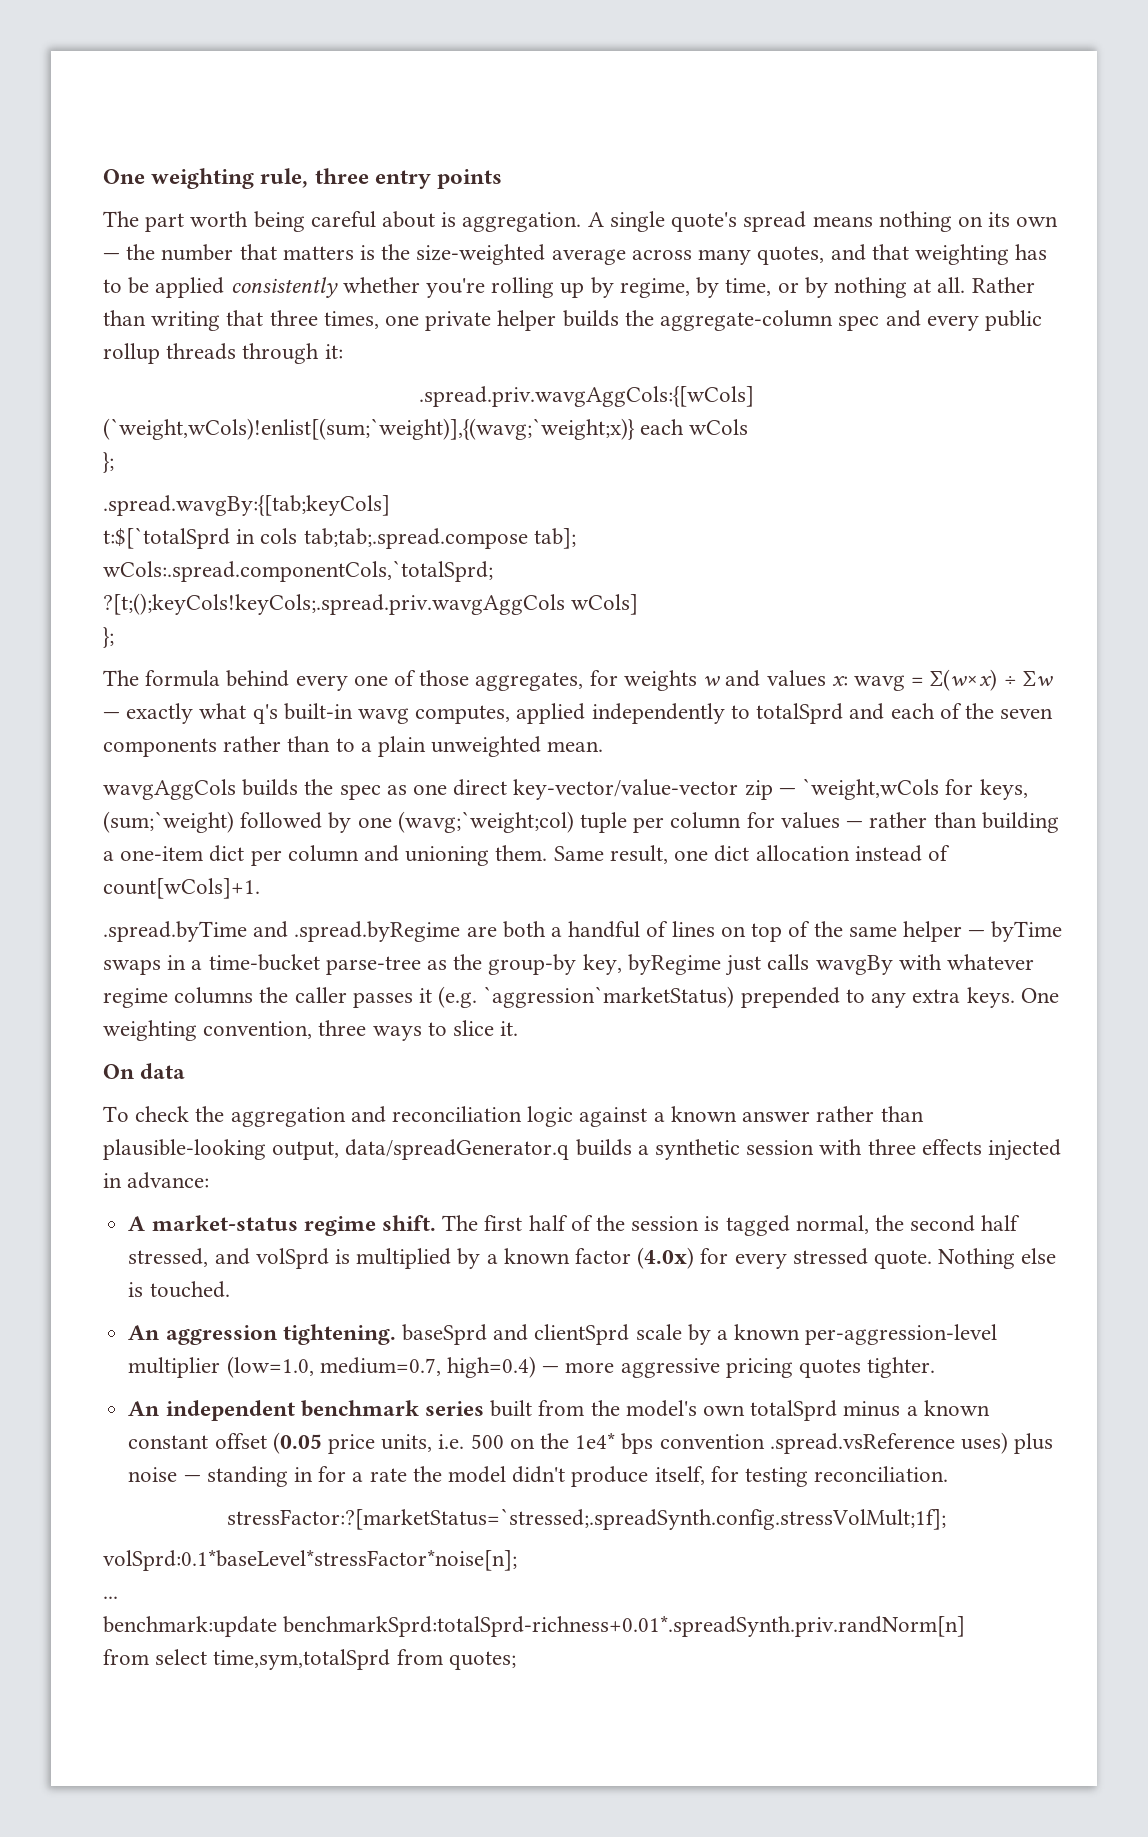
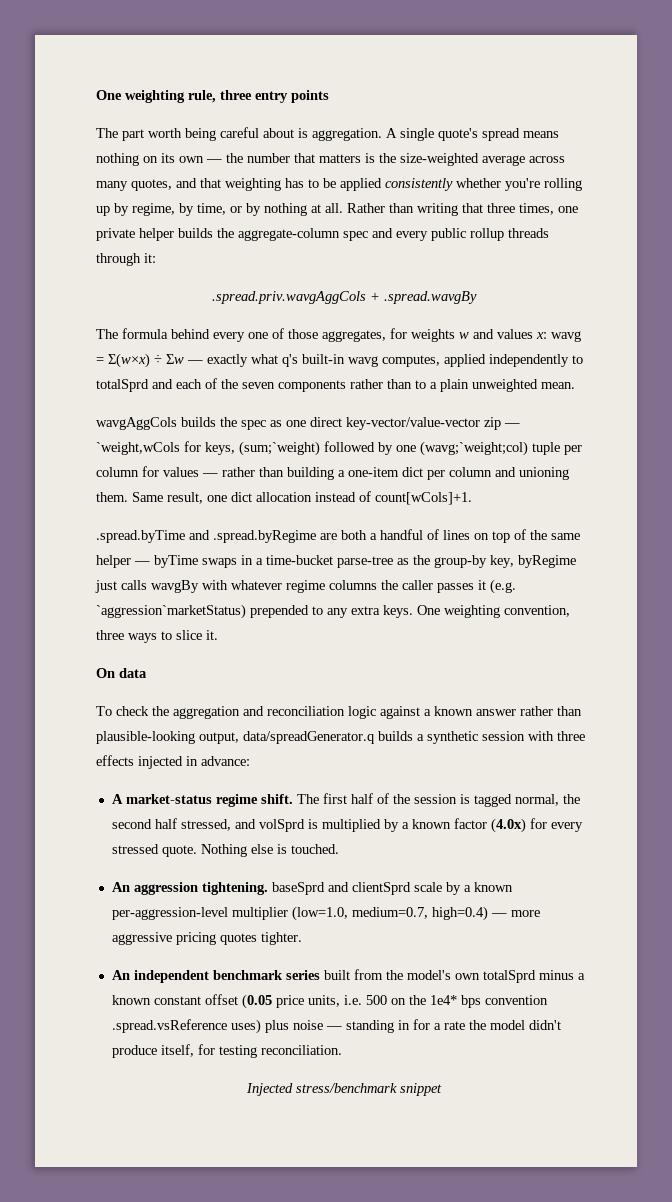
[418,386,754,407] [103,418,749,440] [103,452,114,473] [103,495,390,516] [103,527,576,549] [103,560,493,582] [103,593,639,615] [103,627,114,648] .spread.priv.wavgAggCols:{[wCols] // (`weight,wCols)!enlist[(sum;`weight)],{(wavg;`weight;x)} each wCols // }; // .spread.wavgBy:{[tab;keyCols] // t:$[`totalSprd in cols tab;tab;.spread.compose tab]; // wCols:.spread.componentCols,`totalSprd; // ?[t;();keyCols!keyCols;.spread.priv.wavgAggCols wCols] // }; -> [212,291,477,304] .spread.priv.wavgAggCols + .spread.wavgBy
[226,1508,946,1530] [103,1549,517,1571] [103,1596,118,1599] [103,1615,966,1637] [103,1649,516,1670] stressFactor:?[marketStatus=`stressed;.spreadSynth.config.stressVolMult;1f]; // volSprd:0.1*baseLevel*stressFactor*noise[n]; // ... // benchmark:update benchmarkSprd:totalSprd-richness+0.01*.spreadSynth.priv.randNorm[n] // from select time,sym,totalSprd from quotes; -> [246,1083,442,1096] Injected stress/benchmark snippet

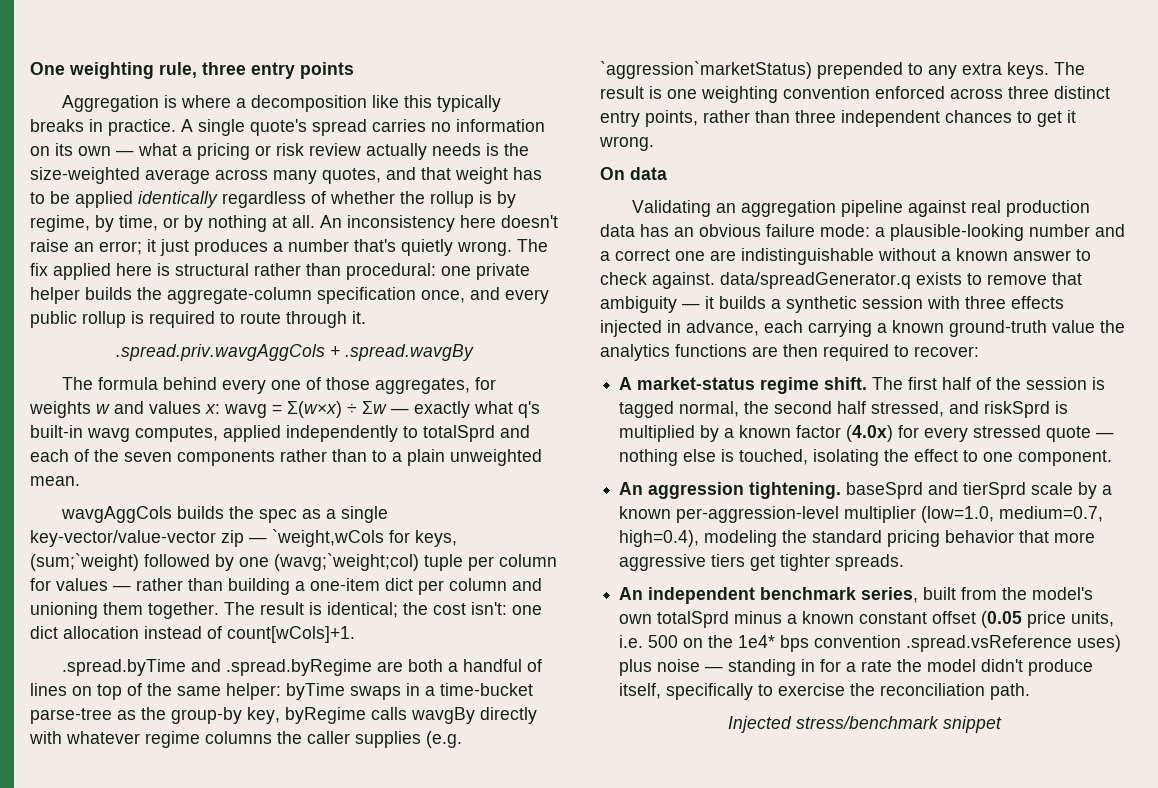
[96,127,382,141] The part worth being careful about is aggregation. -> [62,95,502,112] [30,119,176,136] Aggregation is where a decomposition like this typically breaks in practice.
[523,131,559,138] [96,153,139,166] means nothing -> [372,119,545,132] carries no information
[226,153,361,163] the number that matters -> [138,143,481,160] what a pricing or risk review actually needs
[225,178,281,191] weighting -> [455,167,508,184] weight
[385,178,582,191] [96,206,110,216] consistently whether you're rolling up -> [138,191,492,208] identically regardless of whether the rollup is
[347,203,554,216] Rather than writing that three times, -> [320,215,558,232] [30,239,548,256] [30,263,436,280] An inconsistency here doesn't raise an error; it just produces a number that's quietly wrong. The fix applied here is structural rather than procedural:
[343,231,368,241] spec -> [317,287,465,304] specification once,
[508,228,549,238] [96,253,156,266] threads through it: -> [131,311,366,328] is required to route through it.
[286,417,342,427] one direct -> [326,506,389,523] a single
[96,492,203,504] them. Same result, -> [103,602,507,619] them together. The result is identical; the cost isn't:
[96,555,150,568] helper — -> [226,683,281,700] helper:
[95,580,117,593] just -> (366, 715) none
(199, 586) none -> [480,707,537,724] directly
[437,580,486,593] passes it -> [355,731,421,748] supplies
[417,605,570,618] [96,630,218,643] [96,668,147,678] [96,706,582,719] [96,731,374,744] One weighting convention, three ways to slice it. // On data // To check the aggregation and reconciliation logic against a known answer rather than plausible-looking output, data/spreadGenerator.q -> [1054,62,1085,75] [600,86,1110,103] [600,110,1076,127] [599,136,654,151] [600,167,667,180] [632,200,1091,217] [600,224,1125,241] [600,248,1091,265] [600,272,1082,289] [600,296,714,313] The result is one weighting convention enforced across three distinct entry points, rather than three independent chances to get it wrong. // On data // Validating an aggregation pipeline against real production data has an obvious failure mode: a plausible-looking number and a correct one are indistinguishable without a known answer to check against. data/spreadGenerator.q exists to remove that ambiguity — it
[201,756,250,766] advance: -> [686,320,1125,337] [600,344,979,361] advance, each carrying a known ground-truth value the analytics functions are then required to recover:
[258,819,305,832] volSprd -> [984,401,1051,418] riskSprd
[161,844,339,857] quote. Nothing else is touched. -> [1046,426,1115,442] [619,449,1113,466] quote — nothing else is touched, isolating the effect to one component.
[351,882,411,895] clientSprd -> [963,482,1027,499] tierSprd
[431,906,540,921] [111,932,302,945] high=0.4) — more aggressive pricing quotes tighter. -> [619,530,1096,547] [619,554,905,571] high=0.4), modeling the standard pricing behavior that more aggressive tiers get tighter spreads.
[285,970,320,980] series -> [861,587,919,603] series,
[197,1044,342,1058] for testing reconciliation. -> [666,683,1031,700] specifically to exercise the reconciliation path.

